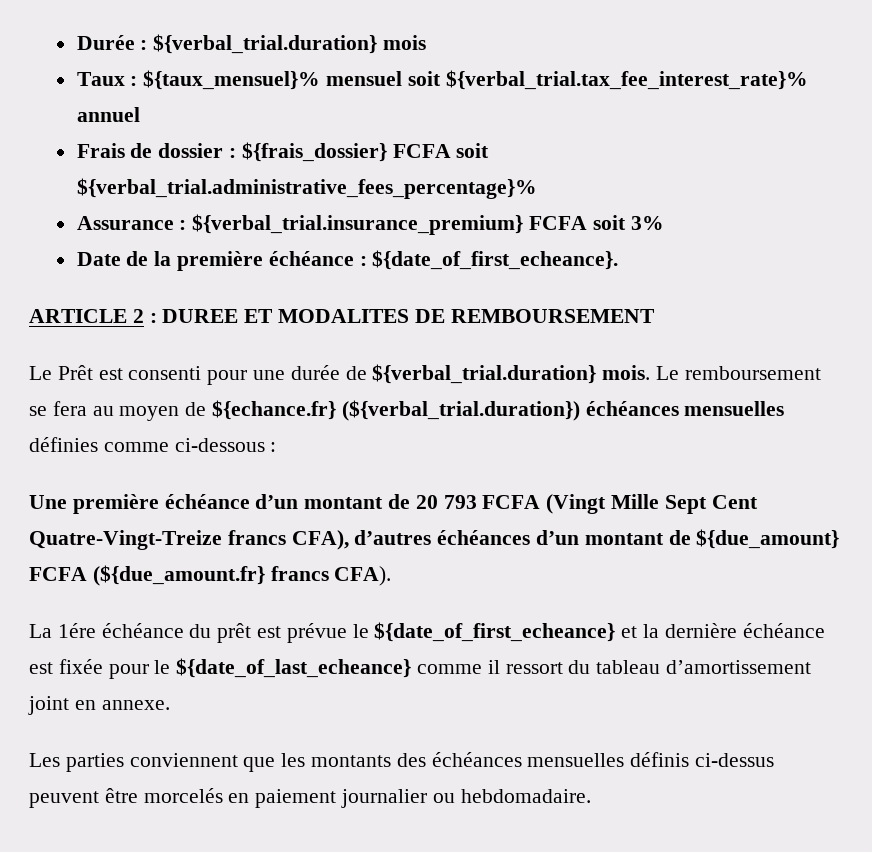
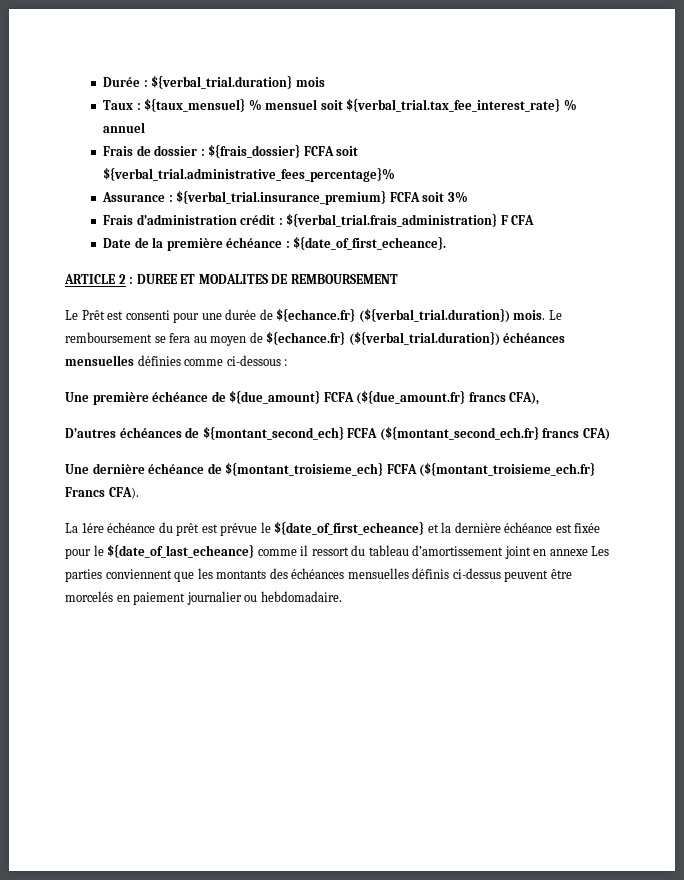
[143,70,808,90] ${taux_mensuel}% mensuel soit ${verbal_trial.tax_fee_interest_rate}% -> [144,98,577,112] ${taux_mensuel} % mensuel soit ${verbal_trial.tax_fee_interest_rate} %
(664, 223) none -> [102,213,535,227] // Frais d’administration crédit : ${verbal_trial.frais_administration} F CFA
[372,364,597,384] ${verbal_trial.duration} -> [276,308,510,323] ${echance.fr} (${verbal_trial.duration})
[255,494,758,514] [29,530,664,550] d’un montant de 20 793 FCFA (Vingt Mille Sept Cent Quatre-Vingt-Treize francs CFA), d’autres échéances d’un montant -> (209, 396) none
(329, 573) none -> [509,392,540,405] [65,426,610,441] [65,462,596,477] [65,487,105,497] CFA), // D’autres échéances de ${montant_second_ech} FCFA (${montant_second_ech.fr} francs CFA) // Une dernière échéance de ${montant_troisieme_ech} FCFA (${montant_troisieme_ech.fr} Francs
[101,700,170,710] annexe. // -> [549,549,588,556] annexe

